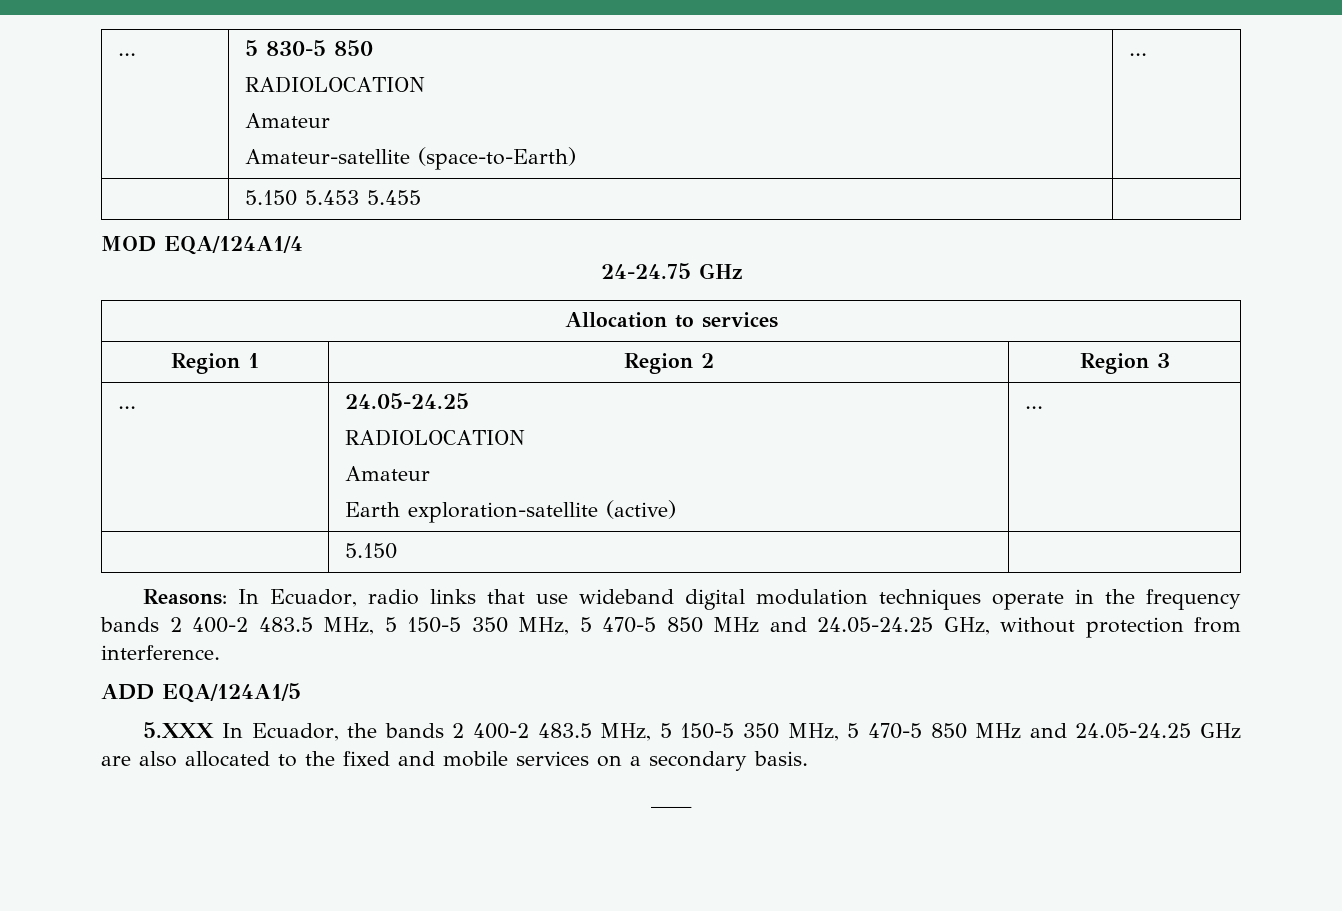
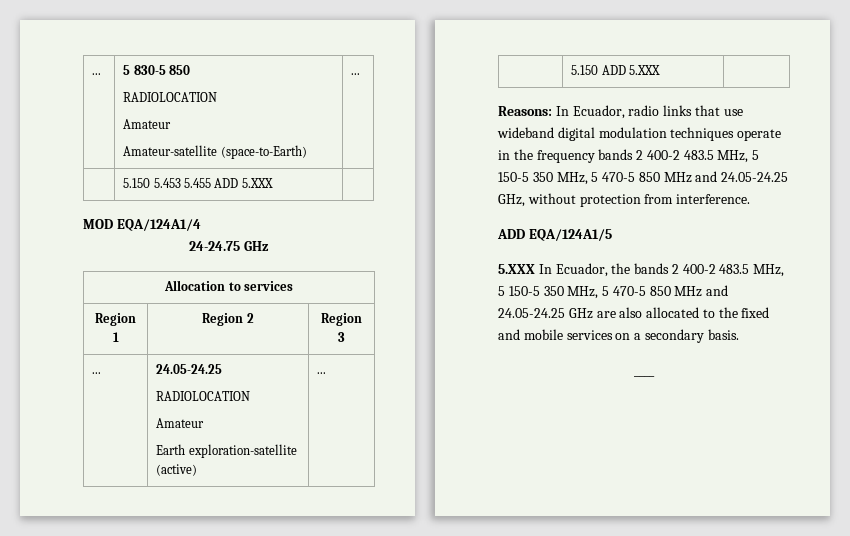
(421, 197) none -> [214,178,273,188] ADD 5.XXX
(397, 551) none -> [601,65,661,75] ADD 5.XXX

